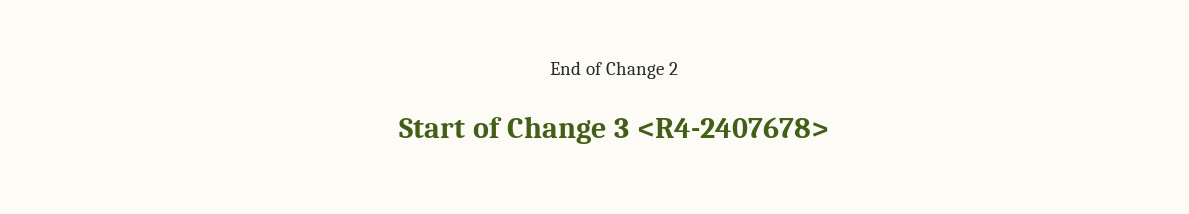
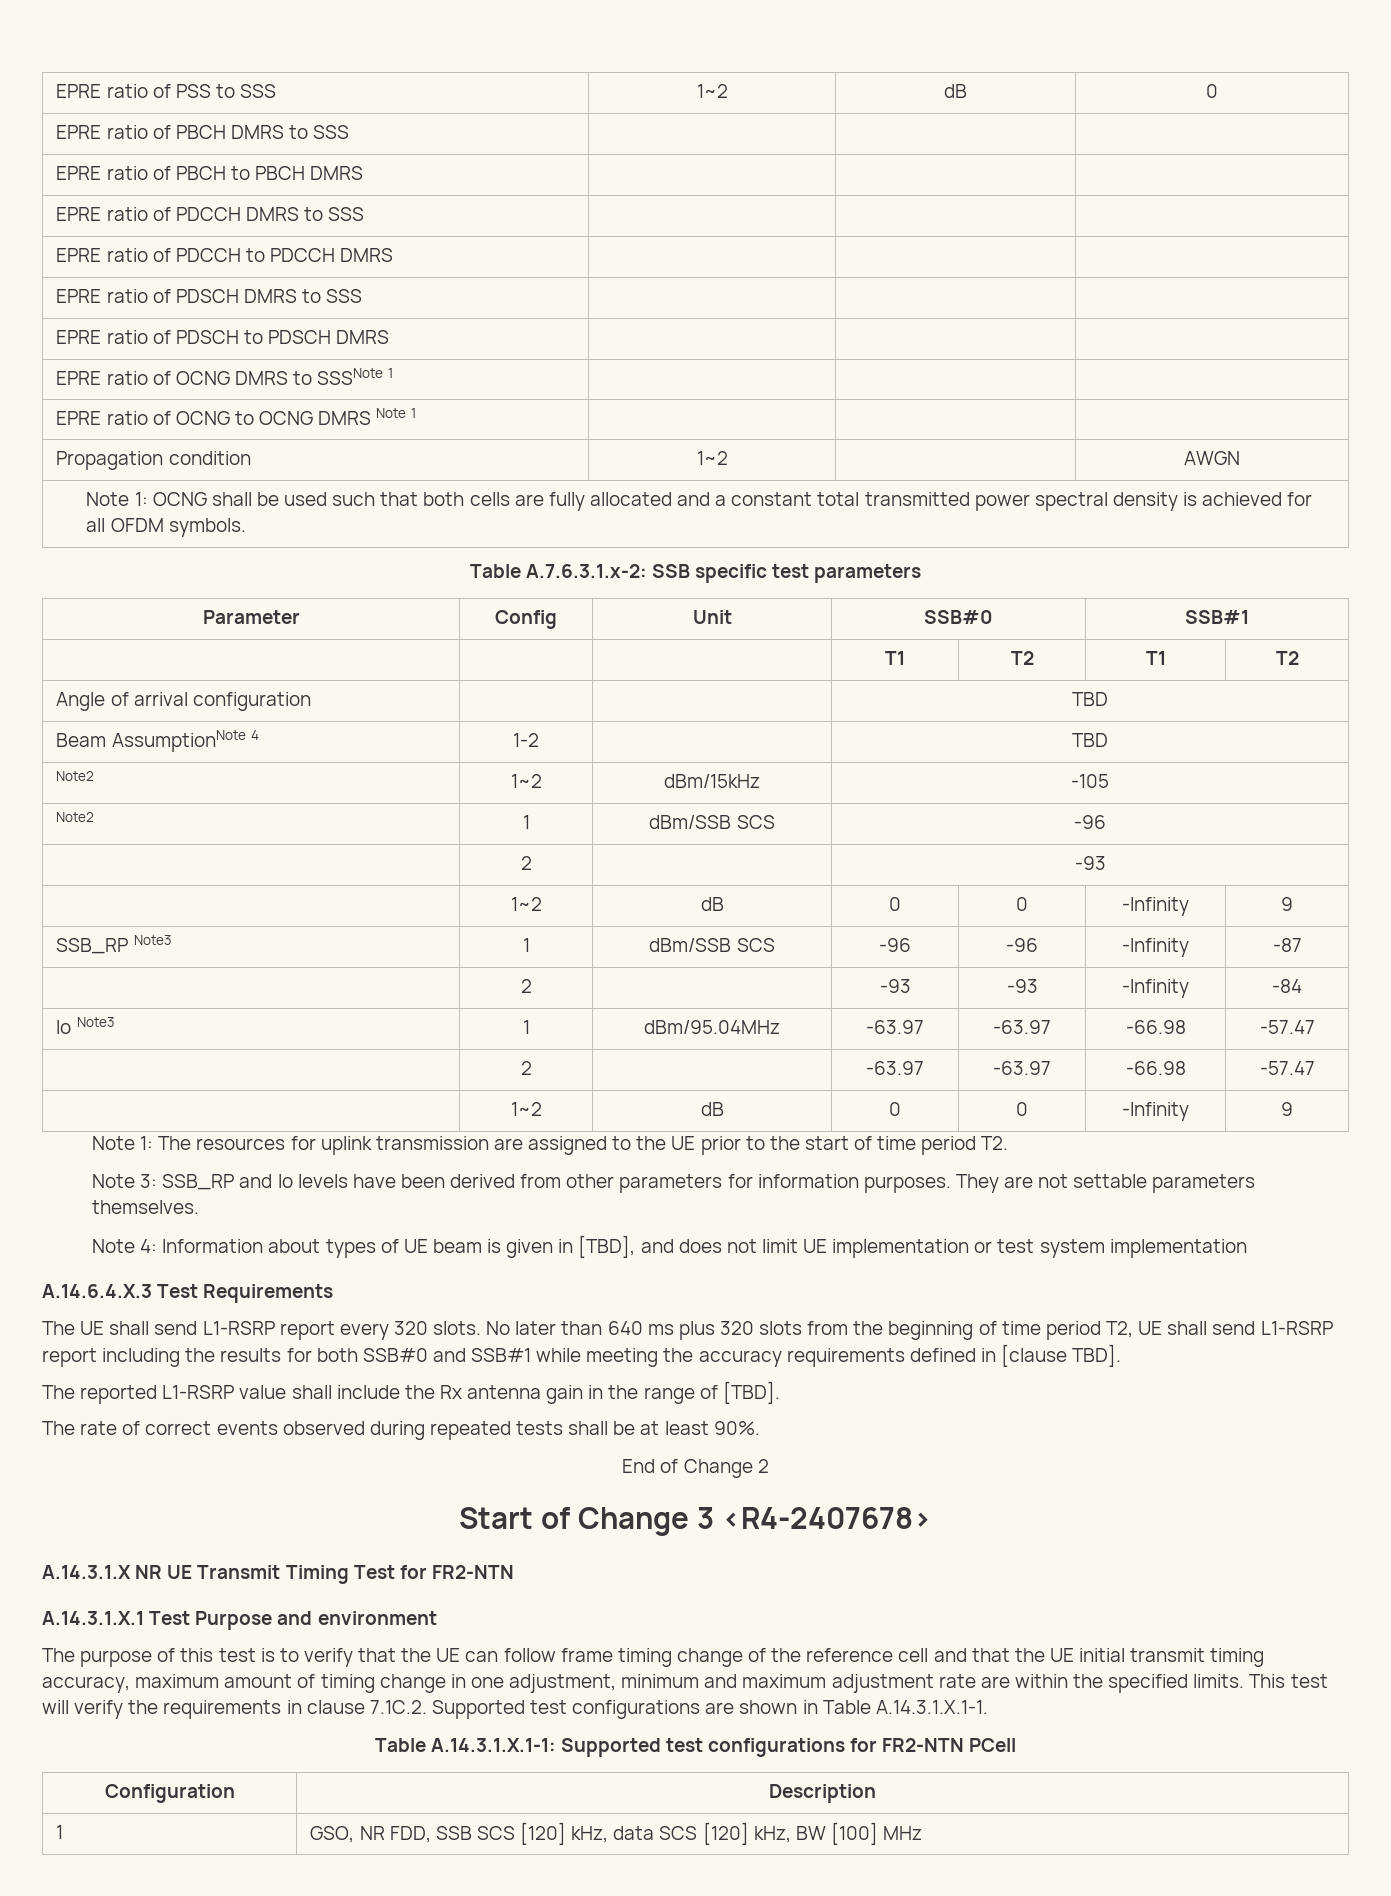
(549, 68) none -> [56,84,277,98] [696,84,728,98] [944,84,967,98] [1206,84,1218,98] [56,125,350,139] [56,166,364,180] [56,207,365,221] [56,248,394,262] [56,289,363,303] [56,330,390,344] [56,368,394,385] [56,408,417,425] [56,451,251,470] [696,451,728,465] [1184,451,1240,465] [86,492,1313,511] [86,518,246,537] [469,564,922,583] [202,610,300,624] [495,610,557,629] [692,610,732,624] [924,610,993,624] [1185,610,1249,624] [885,651,905,665] [1010,651,1034,665] [1145,651,1166,665] [1275,651,1299,665] [56,692,311,711] [1072,692,1108,706] [56,730,259,752] [513,733,539,747] [1072,733,1108,747] [56,771,95,781] [510,774,542,788] [664,774,760,788] [1071,774,1109,788] [56,812,95,822] [522,815,530,829] [649,815,775,829] [1074,815,1106,829] [520,856,532,870] [1074,856,1106,870] [510,897,542,911] [700,897,724,911] [889,897,901,911] [1016,897,1028,911] [1122,897,1189,916] [1281,897,1293,911] [56,935,171,954] [522,938,530,952] [649,938,775,952] [879,938,911,952] [1006,938,1038,952] [1122,938,1189,957] [1272,938,1302,952] [520,979,532,993] [879,979,911,993] [1006,979,1038,993] [1122,979,1189,998] [1272,979,1302,993] [56,1017,114,1034] [522,1020,530,1034] [644,1020,780,1034] [866,1020,924,1034] [993,1020,1051,1034] [1125,1020,1186,1034] [1259,1020,1315,1034] [520,1061,532,1075] [866,1061,924,1075] [993,1061,1051,1075] [1125,1061,1186,1075] [1259,1061,1315,1075] [510,1102,542,1116] [700,1102,724,1116] [889,1102,901,1116] [1016,1102,1028,1116] [1122,1102,1189,1121] [1281,1102,1293,1116] [91,1136,1009,1155] [91,1174,1256,1193] [91,1200,199,1214] [91,1235,1247,1258] [42,1284,334,1303] [42,1321,1333,1340] [42,1344,1122,1367] [42,1381,780,1404] [42,1421,760,1440] EPRE ratio of PSS to SSS | 1~2 | dB | 0 // EPRE ratio of PBCH DMRS to SSS | | | // EPRE ratio of PBCH to PBCH DMRS | | | // EPRE ratio of PDCCH DMRS to SSS | | | // EPRE ratio of PDCCH to PDCCH DMRS | | | // EPRE ratio of PDSCH DMRS to SSS | | | // EPRE ratio of PDSCH to PDSCH DMRS | | | // EPRE ratio of OCNG DMRS to SSSNote 1 | | | // EPRE ratio of OCNG to OCNG DMRS Note 1 | | | // Propagation condition | 1~2 | | AWGN // Note 1: OCNG shall be used such that both cells are fully allocated and a constant total transmitted power spectral density is achieved for all OFDM symbols. // Table A.7.6.3.1.x-2: SSB specific test parameters // Parameter | Config | Unit | SSB#0 | SSB#1 // | | | T1 | T2 | T1 | T2 // Angle of arrival configuration | | | TBD // Beam AssumptionNote 4 | 1-2 | | TBD // Note2 | 1~2 | dBm/15kHz | -105 // Note2 | 1 | dBm/SSB SCS | -96 // | 2 | | -93 // | 1~2 | dB | 0 | 0 | -Infinity | 9 // SSB_RP Note3 | 1 | dBm/SSB SCS | -96 | -96 | -Infinity | -87 // | 2 | | -93 | -93 | -Infinity | -84 // Io Note3 | 1 | dBm/95.04MHz | -63.97 | -63.97 | -66.98 | -57.47 // | 2 | | -63.97 | -63.97 | -66.98 | -57.47 // | 1~2 | dB | 0 | 0 | -Infinity | 9 // Note 1: The resources for uplink transmission are assigned to the UE prior to the start of time period T2. // Note 3: SSB_RP and Io levels have been derived from other parameters for information purposes. They are not settable parameters themselves. // Note 4: Information about types of UE beam is given in [TBD], and does not limit UE implementation or test system implementation // A.14.6.4.X.3 Test Requirements // The UE shall send L1-RSRP report every 320 slots. No later than 640 ms plus 320 slots from the beginning of time period T2, UE shall send L1-RSRP report including the results for both SSB#0 and SSB#1 while meeting the accuracy requirements defined in [clause TBD]. // The reported L1-RSRP value shall include the Rx antenna gain in the range of [TBD]. // The rate of correct events observed during repeated tests shall be at least 90%. //
(829, 127) none -> [42,1565,514,1584] [42,1611,437,1630] [42,1648,1265,1667] [42,1674,1328,1693] [42,1700,988,1719] [374,1738,1017,1757] [104,1784,235,1803] [769,1784,876,1803] [56,1825,64,1839] [310,1822,923,1845] // A.14.3.1.X NR UE Transmit Timing Test for FR2-NTN // A.14.3.1.X.1 Test Purpose and environment // The purpose of this test is to verify that the UE can follow frame timing change of the reference cell and that the UE initial transmit timing accuracy, maximum amount of timing change in one adjustment, minimum and maximum adjustment rate are within the specified limits. This test will verify the requirements in clause 7.1C.2. Supported test configurations are shown in Table A.14.3.1.X.1-1. // Table A.14.3.1.X.1-1: Supported test configurations for FR2-NTN PCell // Configuration | Description // 1 | GSO, NR FDD, SSB SCS [120] kHz, data SCS [120] kHz, BW [100] MHz

